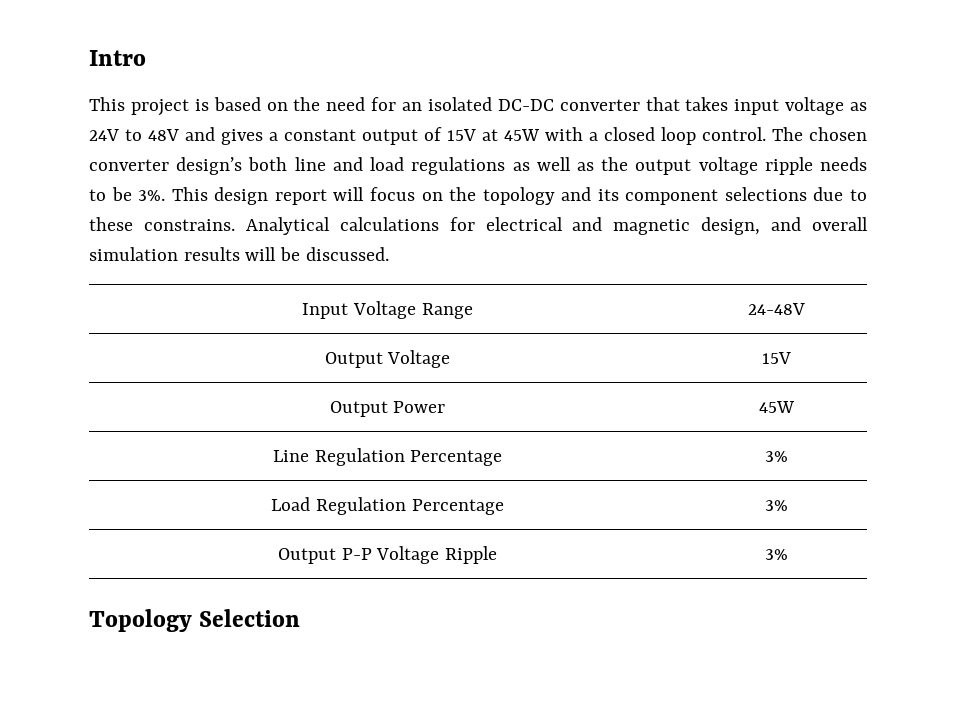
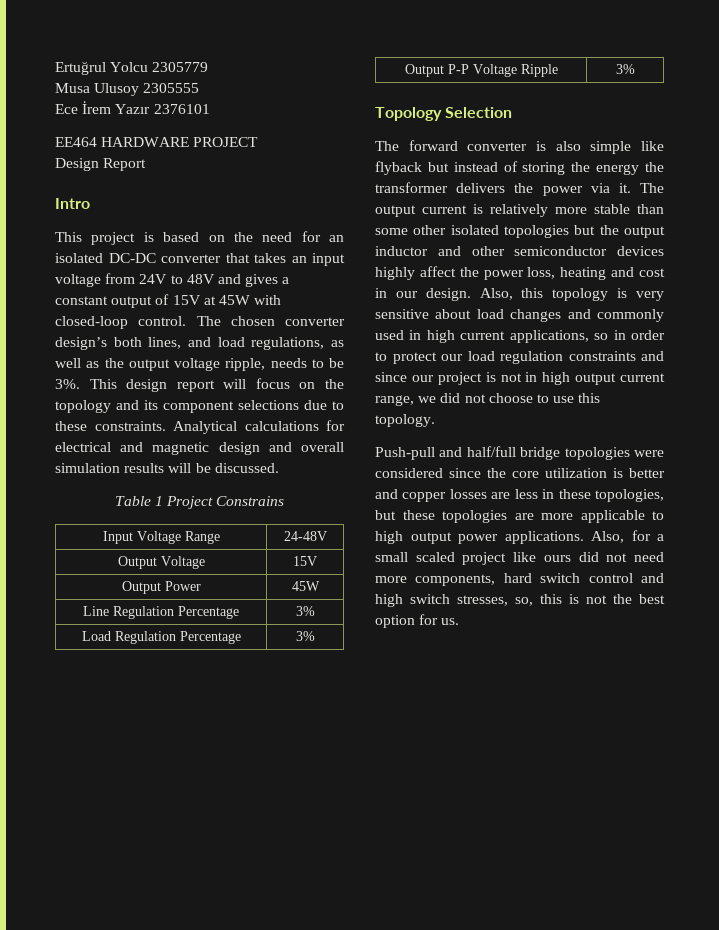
(89, 58) none -> [55,61,209,75] [55,83,200,96] [55,101,210,114] [55,137,259,147] [55,158,147,171] Ertuğrul Yolcu 2305779 // Musa Ulusoy 2305555 // Ece İrem Yazır 2376101 // EE464 HARDWARE PROJECT // Design Report //
(729, 104) none -> [291,256,307,263] an
[850,102,867,111] as -> [105,273,136,284] from
[589,127,696,145] a closed loop -> [55,316,128,329] closed-loop
[294,157,326,171] line -> [148,337,182,349] lines,
[411,157,506,175] regulations -> [251,337,325,350] regulations,
[764,157,813,175] ripple -> [225,358,266,371] ripple,
[143,219,235,231] constrains. -> [94,421,166,431] constraints.
[701,217,761,235] design, -> [218,442,260,455] design
(389, 254) none -> [114,496,285,509] // Table 1 Project Constrains
(301, 618) none -> [375,140,664,154] [375,161,664,175] [375,182,664,196] [375,204,664,217] [375,225,665,238] [375,246,664,256] [375,266,665,280] [375,288,664,301] [375,309,664,322] [375,330,665,343] [375,351,664,364] [375,372,665,385] [375,393,601,406] [375,414,435,427] [375,446,664,460] [375,468,665,478] [375,489,664,502] [375,510,664,523] [375,530,664,544] [375,552,664,565] [375,573,664,586] [375,594,665,607] [375,614,460,628] // The forward converter is also simple like flyback but instead of storing the energy the transformer delivers the power via it. The output current is relatively more stable than some other isolated topologies but the output inductor and other semiconductor devices highly affect the power loss, heating and cost in our design. Also, this topology is very sensitive about load changes and commonly used in high current applications, so in order to protect our load regulation constraints and since our project is not in high output current range, we did not choose to use this topology. // Push-pull and half/full bridge topologies were considered since the core utilization is better and copper losses are less in these topologies, but these topologies are more applicable to high output power applications. Also, for a small scaled project like ours did not need more components, hard switch control and high switch stresses, so, this is not the best option for us.

